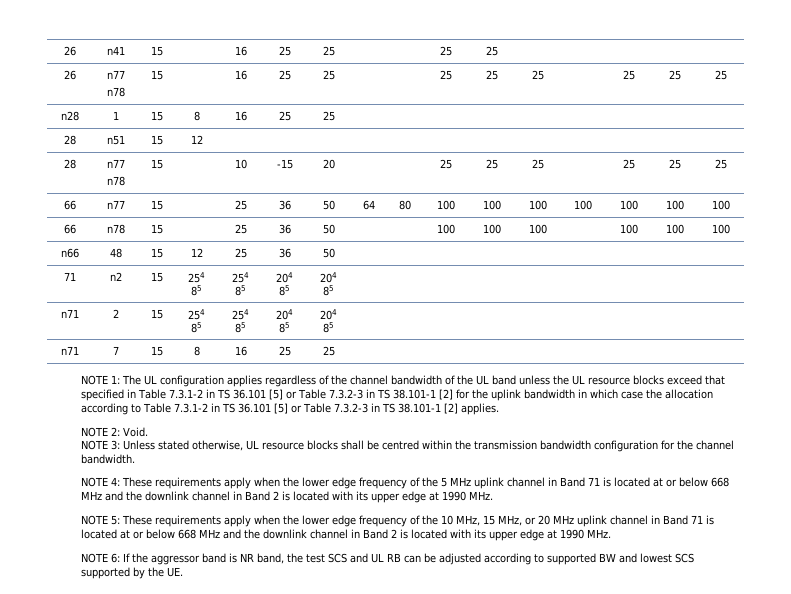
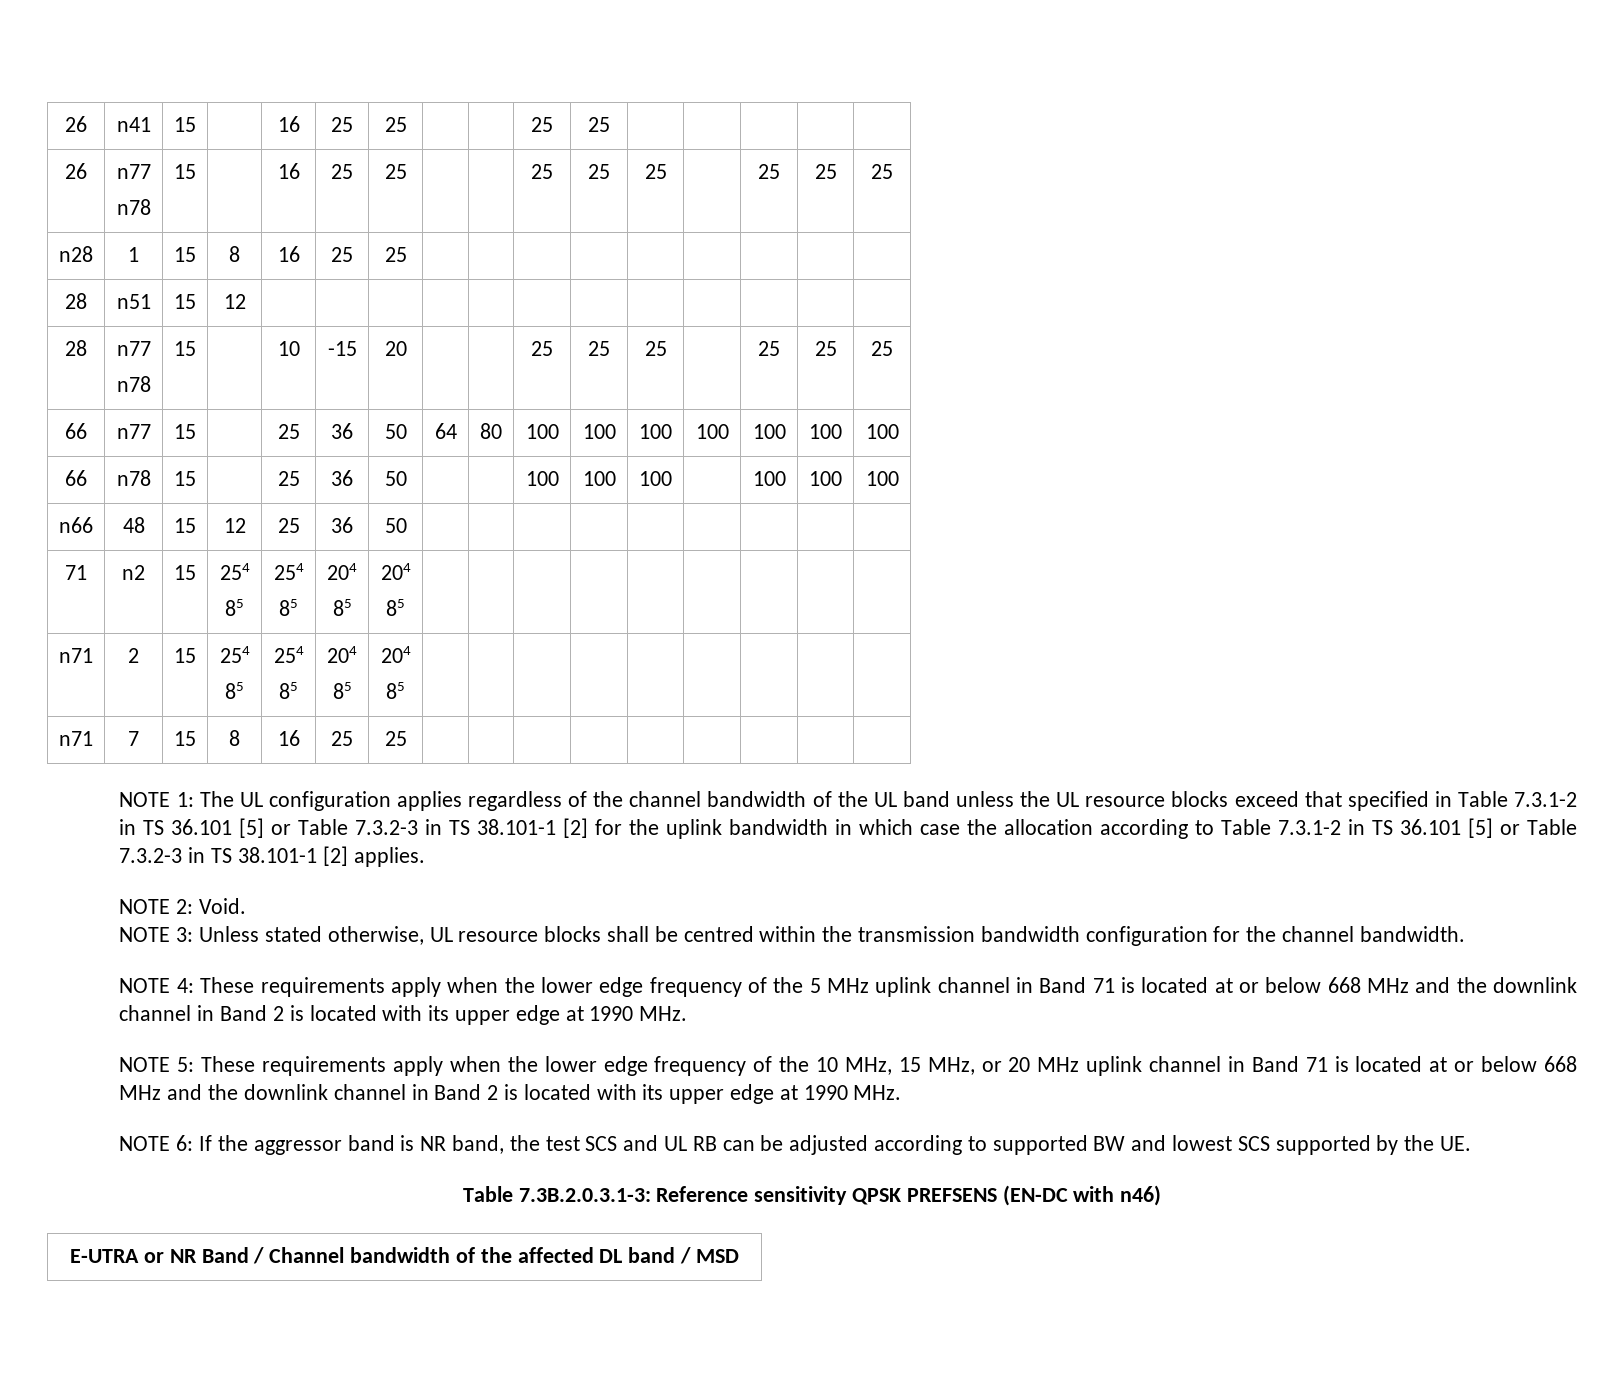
(184, 572) none -> [462,1185,1162,1206] [70,1247,739,1264] // Table 7.3B.2.0.3.1-3: Reference sensitivity QPSK PREFSENS (EN-DC with n46) // E-UTRA or NR Band / Channel bandwidth of the affected DL band / MSD

